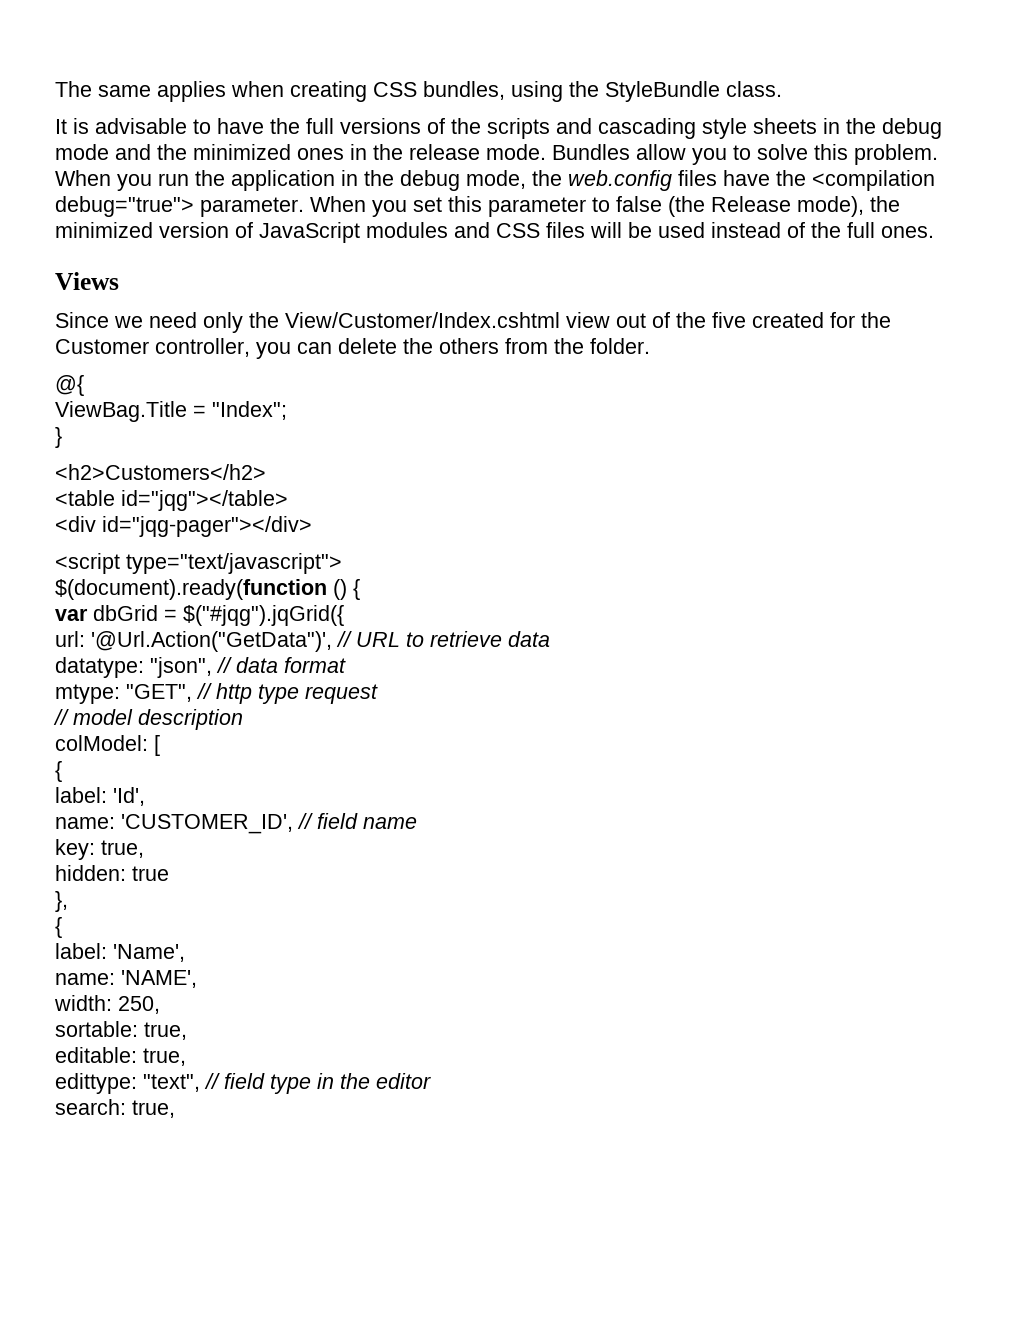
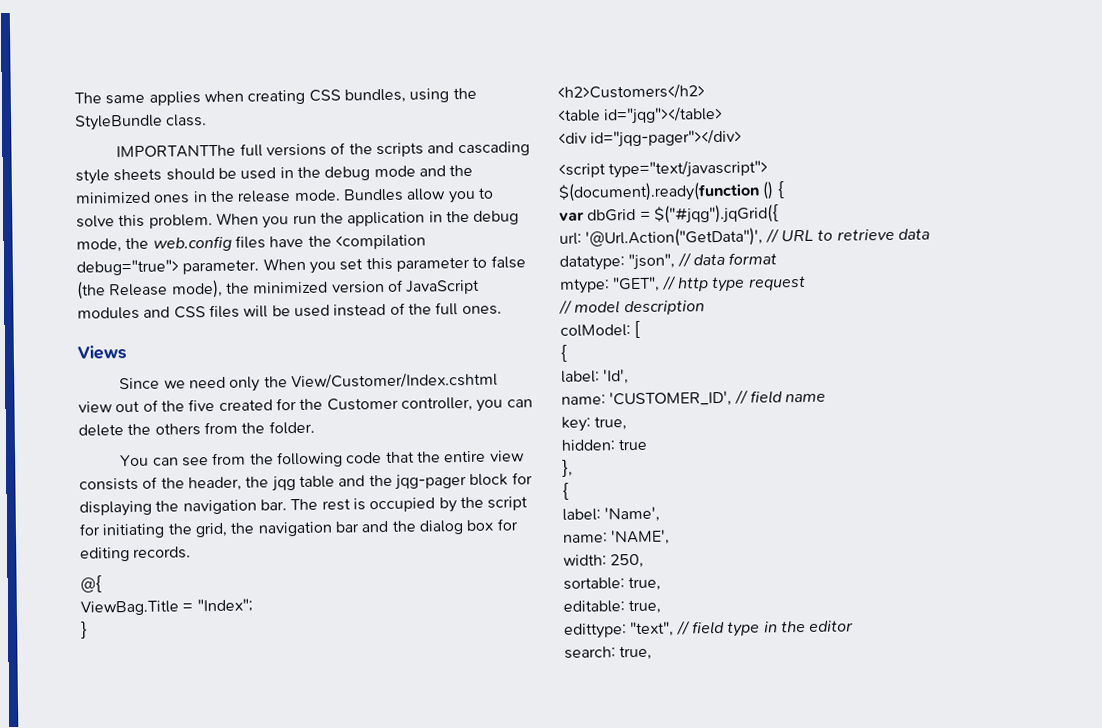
[55,118,300,134] It is advisable to have the -> [116,144,237,159] IMPORTANTThe
(817, 126) none -> [165,167,277,181] should be used
(650, 346) none -> [120,450,525,468] [79,472,533,492] [79,496,529,517] [79,518,518,539] [80,546,192,562] // You can see from the following code that the entire view consists of the header, the jqg table and the jqg-pager block for displaying the navigation bar. The rest is occupied by the script for initiating the grid, the navigation bar and the dialog box for editing records.

